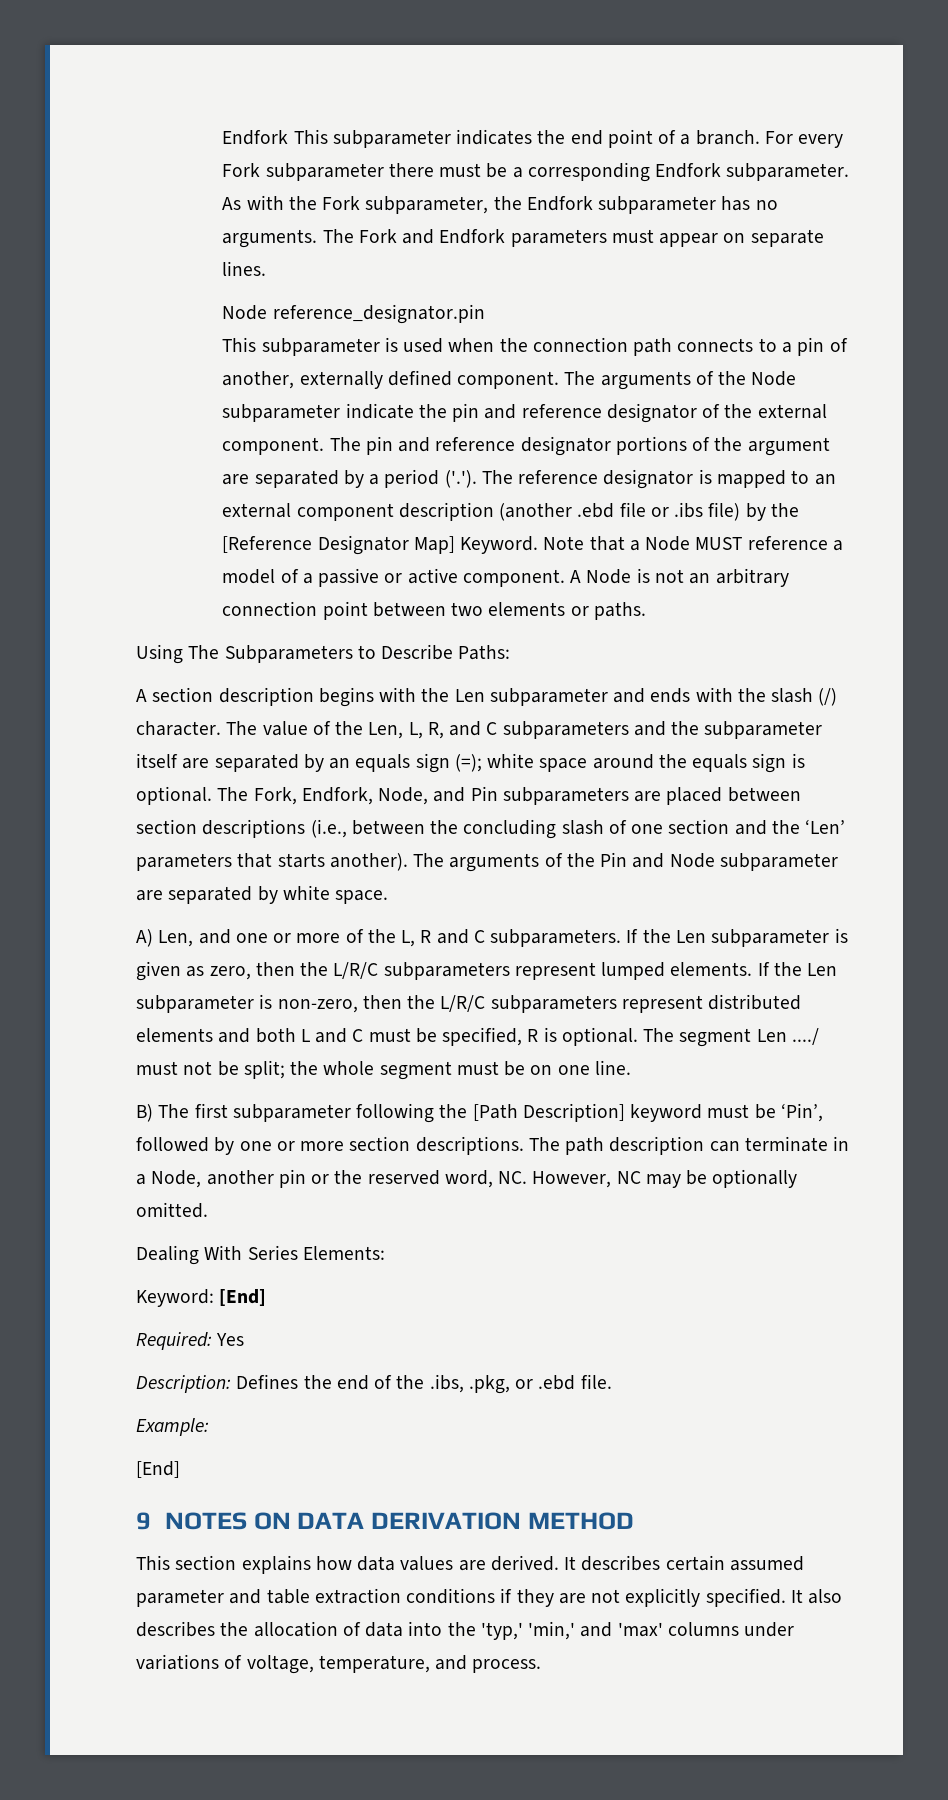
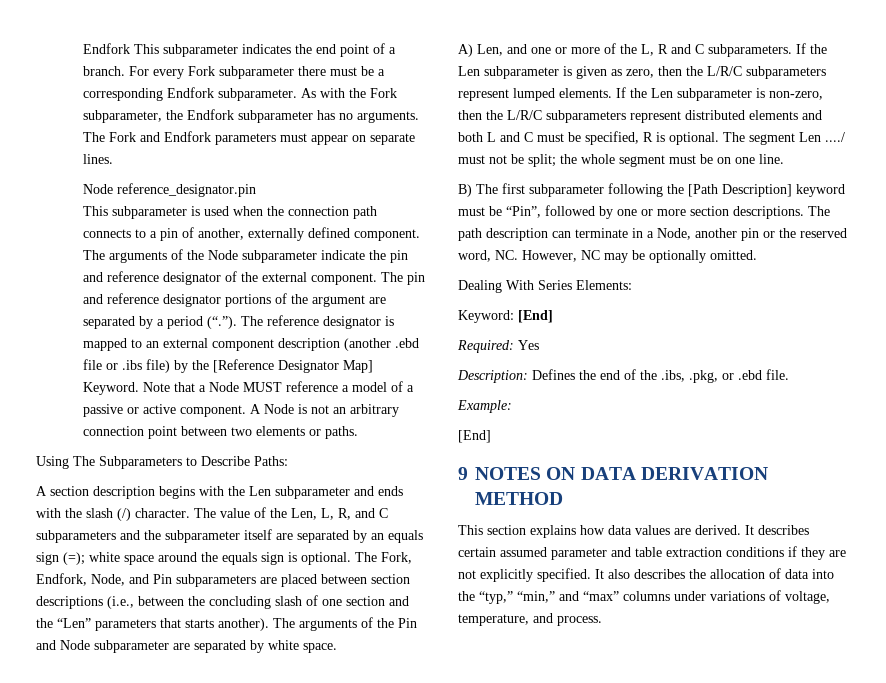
[444,470,477,488] ('.'). -> [207,316,238,329] (“.”).
[805,819,846,834] ‘Len’ -> [57,618,91,628] “Len”
[780,1103,823,1122] ‘Pin’, -> [506,206,541,218] “Pin”,
[480,1621,663,1640] 'typ,' 'min,' and 'max' -> [479,591,619,604] “typ,” “min,” and “max”

